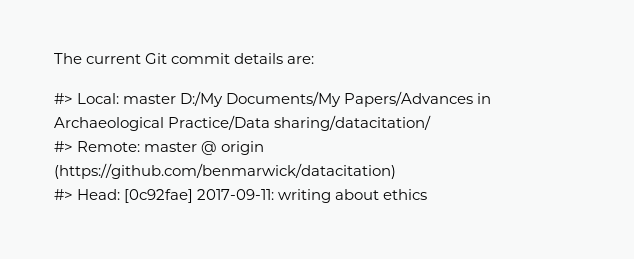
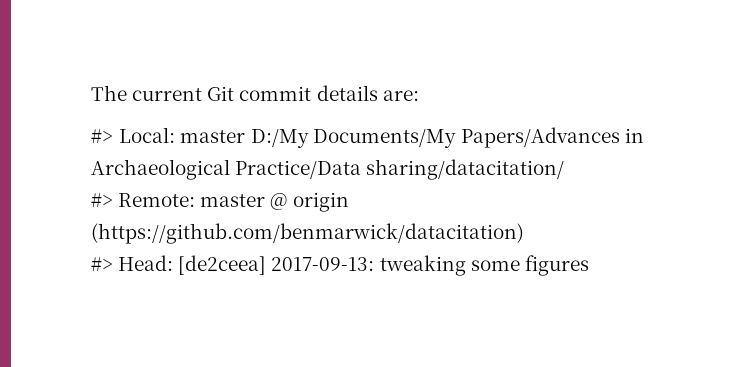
[124,189,428,203] [0c92fae] 2017-09-11: writing about ethics -> [178,255,589,276] [de2ceea] 2017-09-13: tweaking some figures

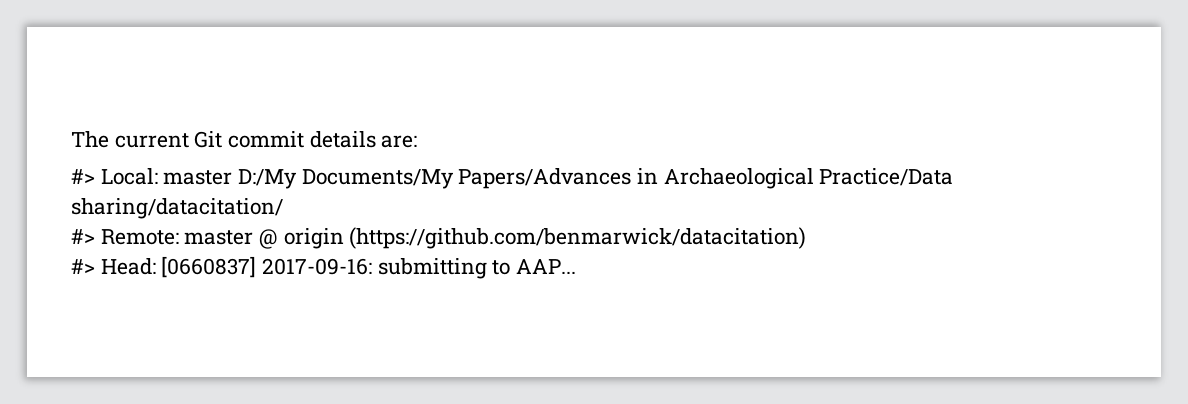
[178,255,589,276] [de2ceea] 2017-09-13: tweaking some figures -> [161,256,577,279] [0660837] 2017-09-16: submitting to AAP...

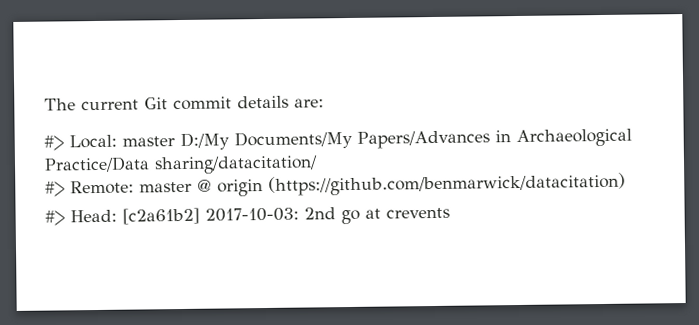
[161,256,577,279] [0660837] 2017-09-16: submitting to AAP... -> [122,207,450,225] [c2a61b2] 2017-10-03: 2nd go at crevents

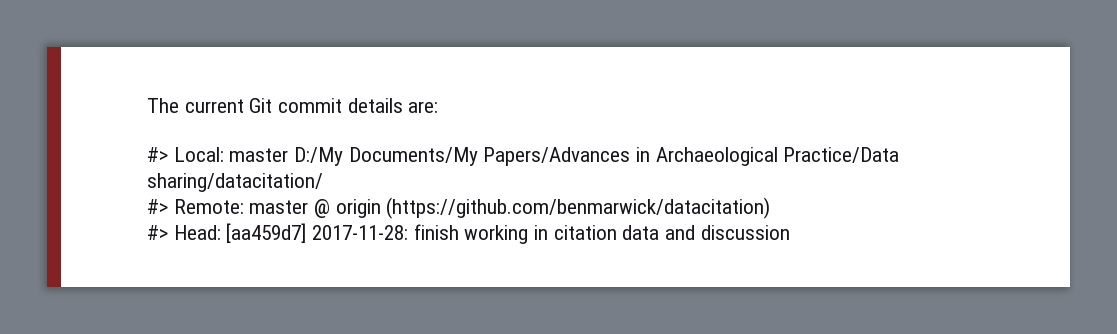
[122,207,450,225] [c2a61b2] 2017-10-03: 2nd go at crevents -> [226,223,790,244] [aa459d7] 2017-11-28: finish working in citation data and discussion

